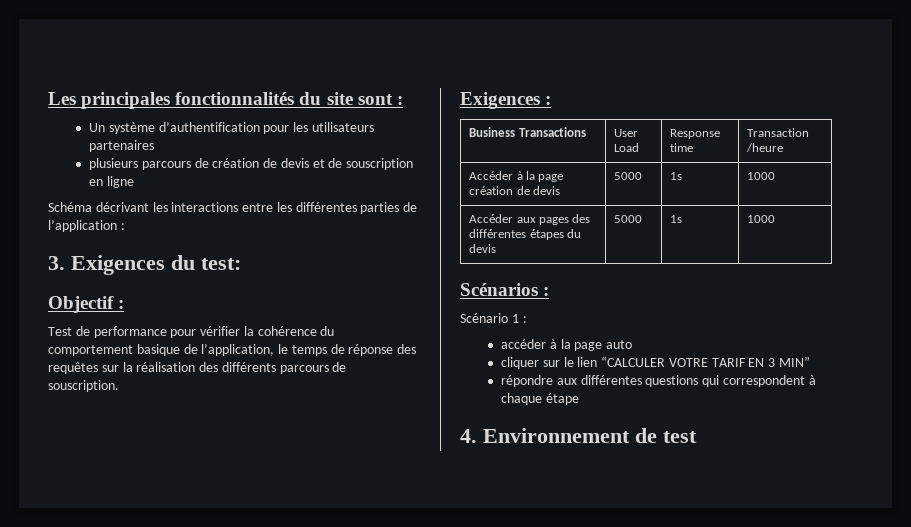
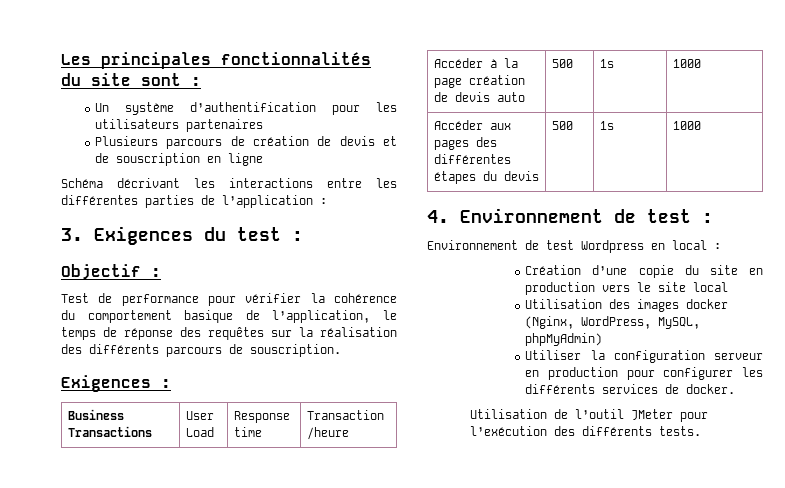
[88,158,138,170] plusieurs -> [95,136,159,146] Plusieurs
[201,258,241,270] test: -> [237,227,303,241] test :
[614,172,643,180] | 5000 -> [496,92,525,102] [551,59,573,68] auto | 500
[614,215,643,223] [670,215,683,223] [747,215,776,223] [460,283,550,296] [460,313,527,323] [500,339,633,351] [500,356,810,369] [500,375,816,387] [500,393,579,405] [460,428,697,443] 5000 | 1s | 1000 // Scénarios : // Scénario 1 : // accéder à la page auto // cliquer sur le lien “CALCULER VOTRE TARIF EN 3 MIN” // répondre aux différentes questions qui correspondent à chaque étape // 4. Environnement de test -> [551,121,573,130] [599,121,614,130] [672,121,701,130] [427,208,713,223] [427,240,721,253] [525,265,763,278] [525,282,729,295] [525,299,729,312] [525,316,701,329] [525,333,603,346] [525,350,763,363] [525,367,763,380] [525,384,736,394] [469,409,708,422] [469,426,701,436] 500 | 1s | 1000 // 4. Environnement de test : // Environnement de test Wordpress en local : // Création d’une copie du site en production vers le site local // Utilisation des images docker (Nginx, WordPress, MySQL, phpMyAdmin) // Utiliser la configuration serveur en production pour configurer les différents services de docker. // Utilisation de l’outil JMeter pour l’exécution des différents tests.

